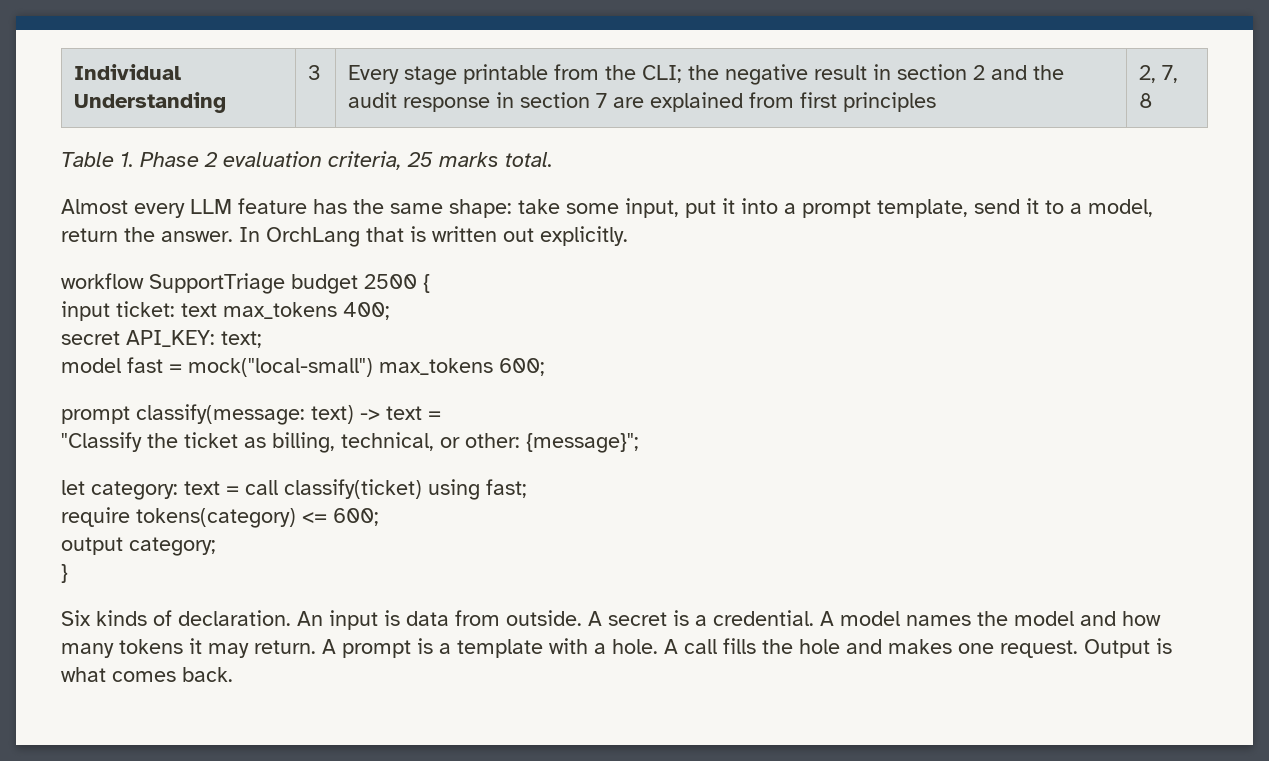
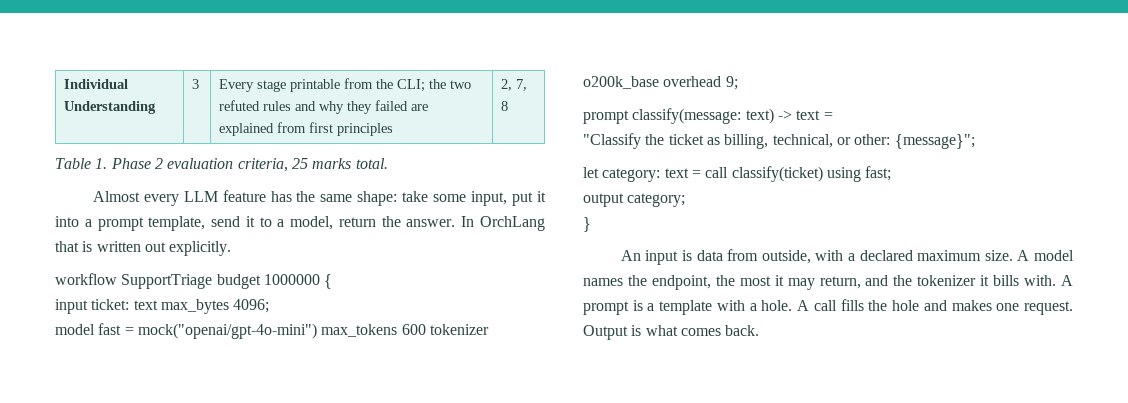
[724,64,1064,85] [347,92,607,112] negative result in section 2 and the audit response in section 7 -> [450,80,472,89] [219,100,409,114] two refuted rules and why they failed
[364,274,417,289] 2500 -> [263,274,320,285] 1000000
[223,302,390,320] [61,330,262,348] [61,357,545,377] max_tokens 400; // secret API_KEY: text; // model fast = mock("local-small") max_tokens 600; -> [160,299,270,314] [55,323,489,339] [583,76,738,90] max_bytes 4096; // model fast = mock("openai/gpt-4o-mini") max_tokens 600 tokenizer o200k_base overhead 9;
[61,507,379,528] // require tokens(category) <= 600; -> (892, 173) none
[61,610,291,626] Six kinds of declaration. -> (591, 224) none
[506,610,1161,626] [61,638,316,658] outside. A secret is a credential. A model names the model and how many tokens it may return. -> [761,250,1074,264] [583,275,1057,290] outside, with a declared maximum size. A model names the endpoint, the most it may return, and the tokenizer it bills with.

